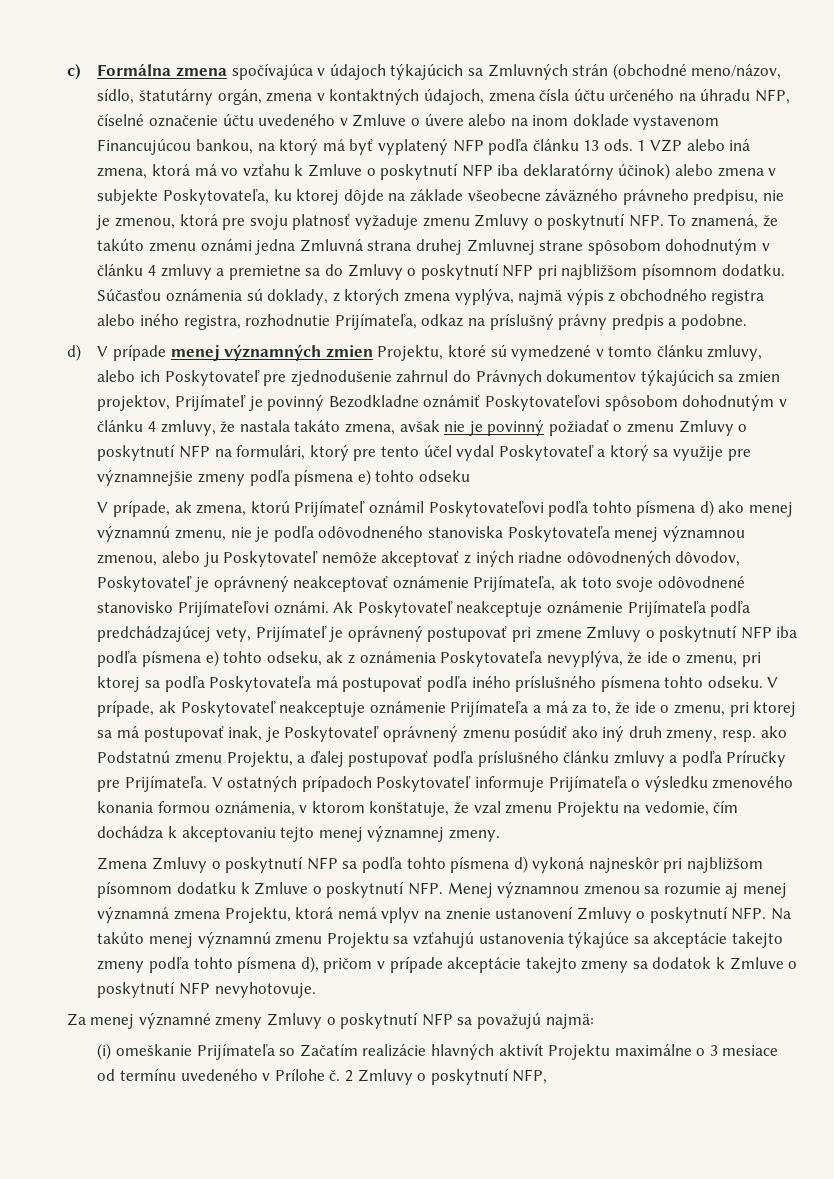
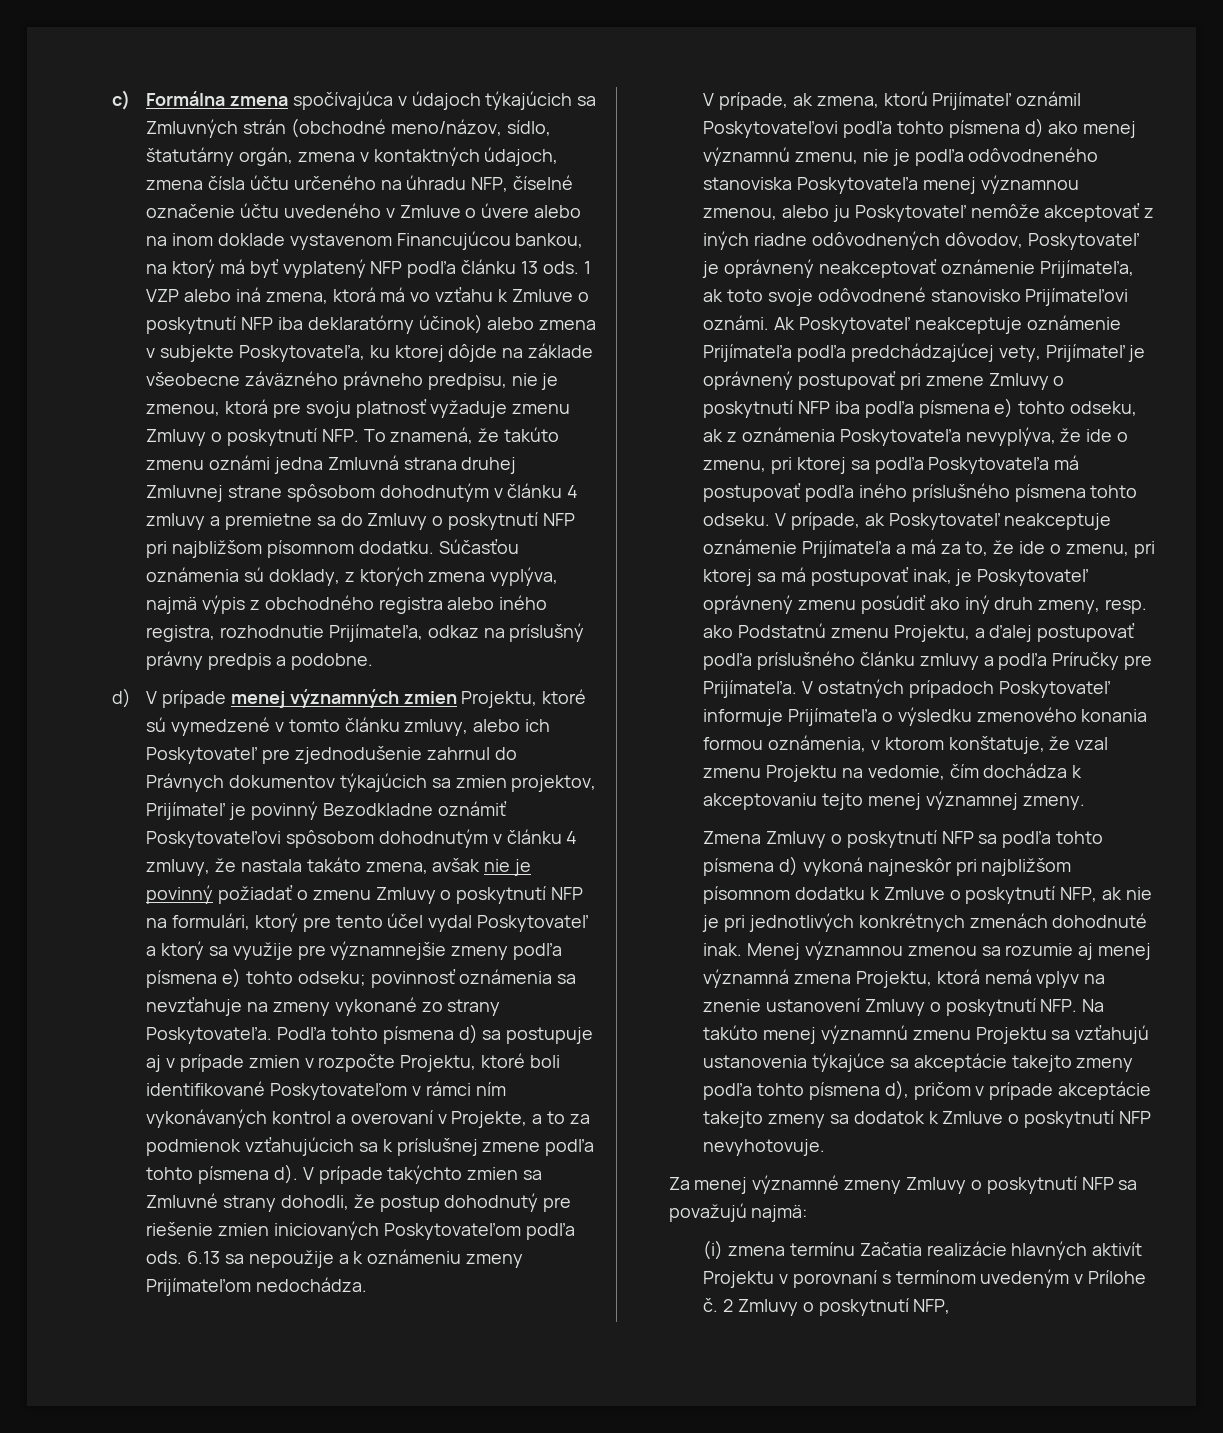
[418,470,470,482] odseku -> [297,969,577,988] [146,997,501,1016] [146,1024,594,1044] [146,1053,561,1072] [146,1081,506,1100] [146,1109,591,1128] [146,1137,595,1156] [146,1164,543,1184] [146,1193,572,1212] [146,1221,575,1240] [146,1249,524,1268] [146,1277,368,1296] odseku; povinnosť oznámenia sa nevzťahuje na zmeny vykonané zo strany Poskytovateľa. Podľa tohto písmena d) sa postupuje aj v prípade zmien v rozpočte Projektu, ktoré boli identifikované Poskytovateľom v rámci ním vykonávaných kontrol a overovaní v Projekte, a to za podmienok vzťahujúcich sa k príslušnej zmene podľa tohto písmena d). V prípade takýchto zmien sa Zmluvné strany dohodli, že postup dohodnutý pre riešenie zmien iniciovaných Poskytovateľom podľa ods. 6.13 sa nepoužije a k oznámeniu zmeny Prijímateľom nedochádza.
[407,882,443,895] NFP. -> [1060,887,1153,902] [702,913,1148,932] [703,943,743,956] NFP, ak nie je pri jednotlivých konkrétnych zmenách dohodnuté inak.
[115,1043,779,1060] [97,1068,258,1081] omeškanie Prijímateľa so Začatím realizácie hlavných aktivít Projektu maximálne o 3 mesiace od termínu uvedeného -> [728,1241,1143,1260] [703,1269,1070,1288] zmena termínu Začatia realizácie hlavných aktivít Projektu v porovnaní s termínom uvedeným

